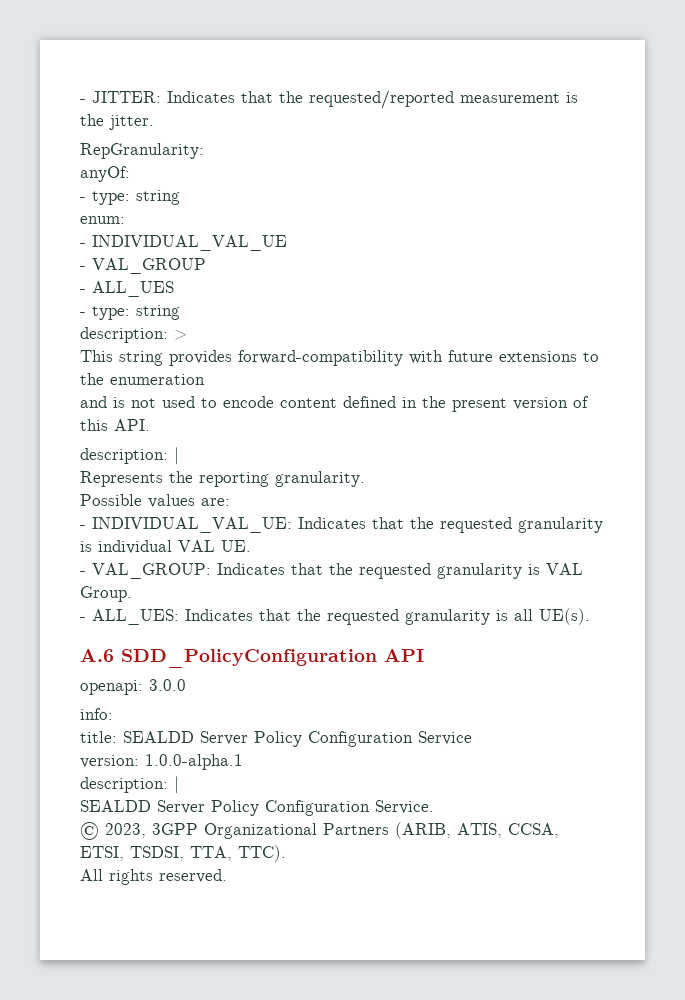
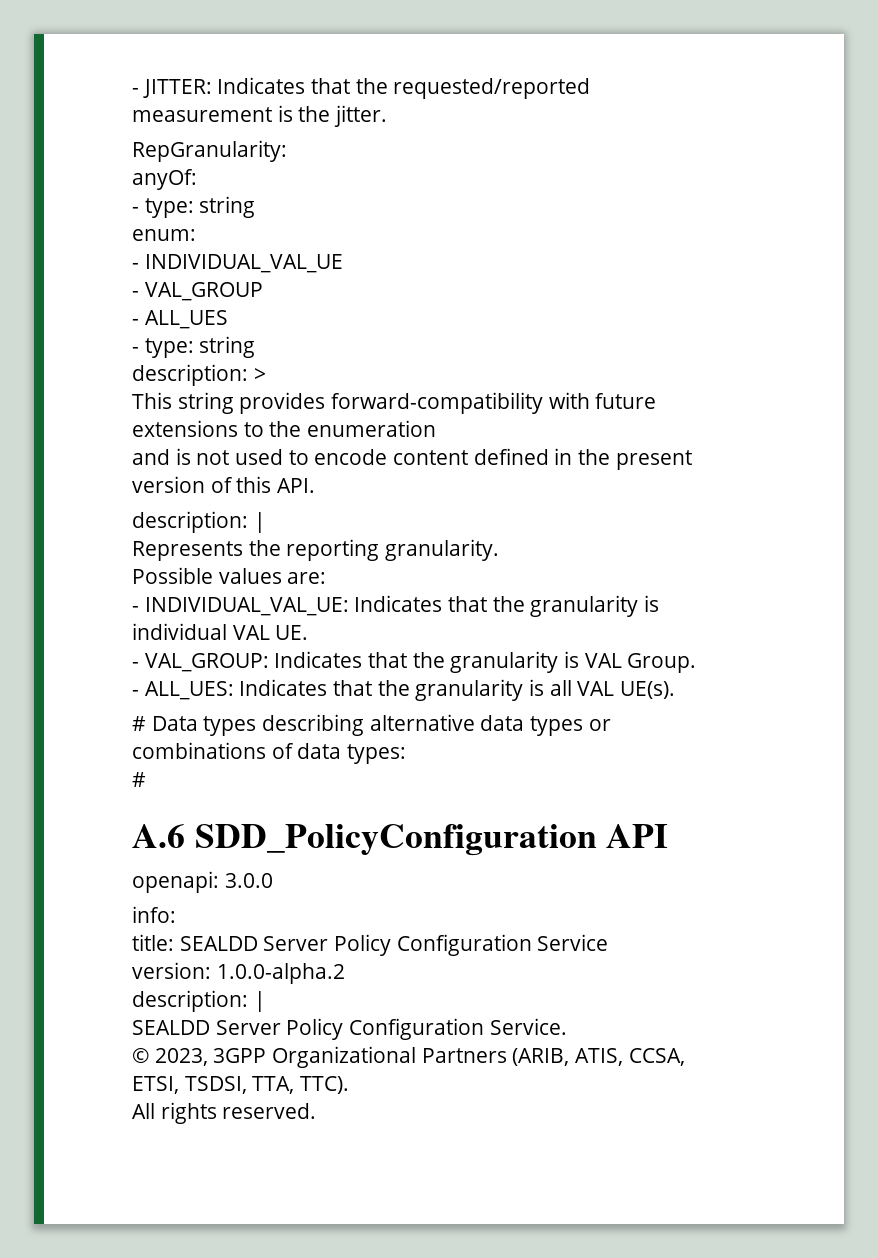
[440,517,512,533] requested -> (525, 604) none
[359,563,431,579] requested -> (445, 660) none
[327,609,399,625] requested -> (410, 688) none
(533, 615) none -> [577,681,615,696] VAL
(590, 616) none -> [132,714,611,736] [132,742,407,764] [132,772,146,787] // # Data types describing alternative data types or combinations of data types: // #
[145,754,243,770] 1.0.0-alpha.1 -> [216,963,345,984] 1.0.0-alpha.2

